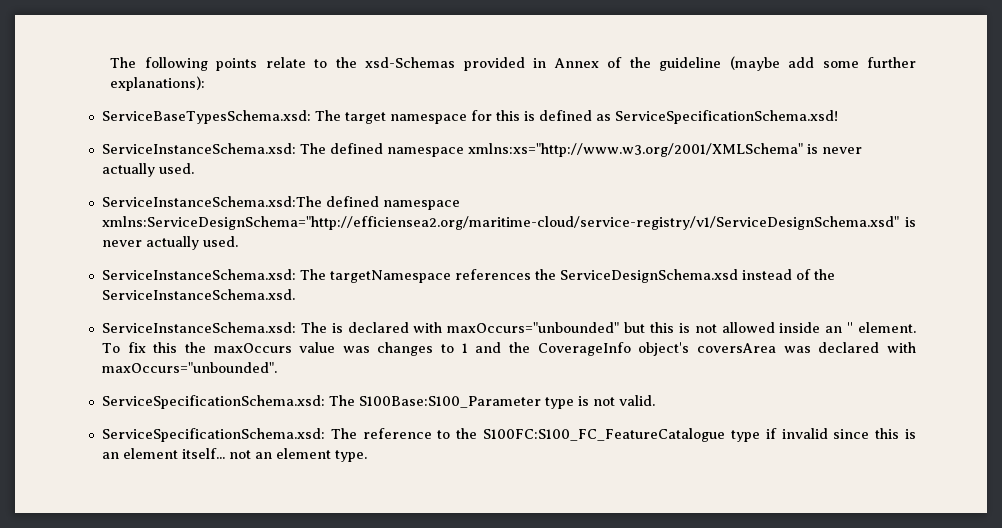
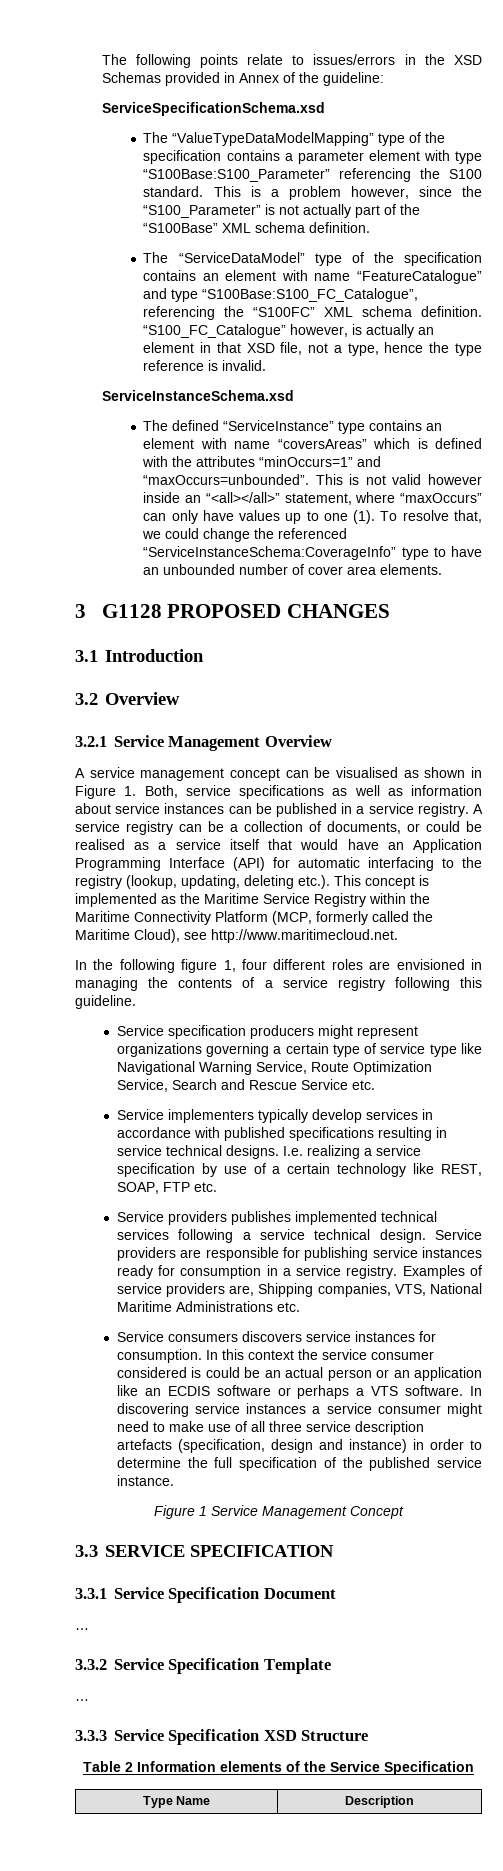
[335,57,456,68] the xsd-Schemas -> [313,54,482,65] [101,72,161,83] issues/errors in the XSD Schemas
[659,56,916,71] [110,76,206,91] [101,110,838,124] [101,143,862,157] [101,163,194,177] [101,196,460,210] [101,216,916,230] [101,236,238,250] [101,269,835,283] [101,289,295,300] [101,322,916,333] [101,342,916,356] [101,362,277,373] [101,395,655,409] [101,428,917,442] [101,448,367,462] guideline (maybe add some further explanations): // ServiceBaseTypesSchema.xsd: The target namespace for this is defined as ServiceSpecificationSchema.xsd! // ServiceInstanceSchema.xsd: The defined namespace xmlns:xs="http://www.w3.org/2001/XMLSchema" is never actually used. // ServiceInstanceSchema.xsd:The defined namespace xmlns:ServiceDesignSchema="http://efficiensea2.org/maritime-cloud/service-registry/v1/ServiceDesignSchema.xsd" is never actually used. // ServiceInstanceSchema.xsd: The targetNamespace references the ServiceDesignSchema.xsd instead of the ServiceInstanceSchema.xsd. // ServiceInstanceSchema.xsd: The is declared with maxOccurs="unbounded" but this is not allowed inside an '' element. To fix this the maxOccurs value was changes to 1 and the CoverageInfo object's coversArea was declared with maxOccurs="unbounded". // ServiceSpecificationSchema.xsd: The S100Base:S100_Parameter type is not valid. // ServiceSpecificationSchema.xsd: The reference to the S100FC:S100_FC_FeatureCatalogue type if invalid since this is an element itself... not an element type. -> [322,72,384,86] [101,102,325,116] [143,132,446,146] [143,150,482,164] [143,168,482,182] [143,186,482,200] [143,204,421,218] [143,222,371,233] [143,252,482,266] [143,270,482,284] [143,288,419,302] [143,306,482,320] [143,324,435,338] [143,342,482,356] [143,360,267,371] [101,390,294,401] [143,420,443,434] [143,438,482,449] [142,456,382,467] [143,474,483,485] [143,492,482,505] [143,510,482,524] [142,528,348,542] [143,546,482,560] [143,564,443,575] [75,604,390,618] [75,649,204,662] [75,692,180,705] [75,735,332,751] [75,767,483,781] [75,785,482,799] [75,803,483,817] [75,821,482,835] [75,839,483,853] [75,857,482,871] [75,875,429,889] [75,893,430,907] [75,911,433,925] [75,929,398,943] [75,959,482,973] [75,977,482,991] [75,995,136,1009] [116,1025,418,1039] [116,1043,482,1057] [116,1061,432,1075] [116,1079,375,1092] [116,1109,433,1123] [116,1127,447,1141] [116,1145,421,1159] [116,1163,482,1177] [116,1182,217,1194] [116,1211,437,1225] [116,1229,482,1243] [116,1247,482,1261] [116,1265,482,1279] [116,1283,482,1297] [116,1301,300,1312] [116,1331,436,1342] [116,1349,434,1363] [116,1367,482,1381] [116,1385,482,1399] [116,1403,482,1417] [116,1421,424,1435] [116,1439,482,1453] [116,1457,482,1471] [116,1475,174,1486] [154,1505,404,1519] [75,1545,334,1557] [75,1587,336,1603] [75,1628,89,1630] [75,1658,331,1674] [75,1699,89,1701] [75,1729,369,1745] [83,1761,474,1775] [142,1796,211,1808] [344,1796,414,1808] guideline: // ServiceSpecificationSchema.xsd // The “ValueTypeDataModelMapping” type of the specification contains a parameter element with type “S100Base:S100_Parameter” referencing the S100 standard. This is a problem however, since the “S100_Parameter” is not actually part of the “S100Base” XML schema definition. // The “ServiceDataModel” type of the specification contains an element with name “FeatureCatalogue” and type “S100Base:S100_FC_Catalogue”, referencing the “S100FC” XML schema definition. “S100_FC_Catalogue” however, is actually an element in that XSD file, not a type, hence the type reference is invalid. // ServiceInstanceSchema.xsd // The defined “ServiceInstance” type contains an element with name “coversAreas” which is defined with the attributes “minOccurs=1” and “maxOccurs=unbounded”. This is not valid however inside an “<all></all>” statement, where “maxOccurs” can only have values up to one (1). To resolve that, we could change the referenced “ServiceInstanceSchema:CoverageInfo” type to have an unbounded number of cover area elements. // 3 G1128 PROPOSED CHANGES // 3.1 Introduction // 3.2 Overview // 3.2.1 Service Management Overview // A service management concept can be visualised as shown in Figure 1. Both, service specifications as well as information about service instances can be published in a service registry. A service registry can be a collection of documents, or could be realised as a service itself that would have an Application Programming Interface (API) for automatic interfacing to the registry (lookup, updating, deleting etc.). This concept is implemented as the Maritime Service Registry within the Maritime Connectivity Platform (MCP, formerly called the Maritime Cloud), see http://www.maritimecloud.net. // In the following figure 1, four different roles are envisioned in managing the contents of a service registry following this guideline. // Service specification producers might represent organizations governing a certain type of service type like Navigational Warning Service, Route Optimization Service, Search and Rescue Service etc. // Service implementers typically develop services in accordance with published specifications resulting in service technical designs. I.e. realizing a service specification by use of a certain technology like REST, SOAP, FTP etc. // Service providers publishes implemented technical services following a service technical design. Service providers are responsible for publishing service instances ready for consumption in a service registry. Examples of service providers are, Shipping companies, VTS, National Maritime Administrations etc. // Service consumers discovers service instances for consumption. In this context the service consumer considered is could be an actual person or an application like an ECDIS software or perhaps a VTS software. In discovering service instances a service consumer might need to make use of all three service description artefacts (specification, design and instance) in order to determine the full specification of the published service instance. // Figure 1 Service Management Concept // 3.3 SERVICE SPECIFICATION // 3.3.1 Service Specification Document // … // 3.3.2 Service Specification Template // … // 3.3.3 Service Specification XSD Structure // Table 2 Information elements of the Service Specification // Type Name | Description

